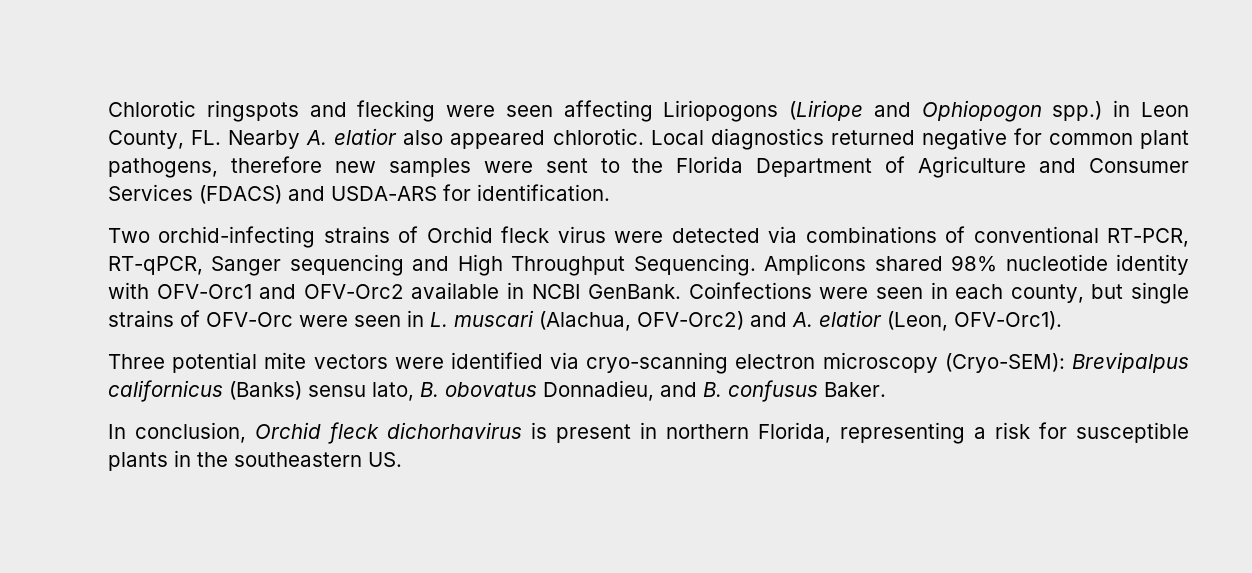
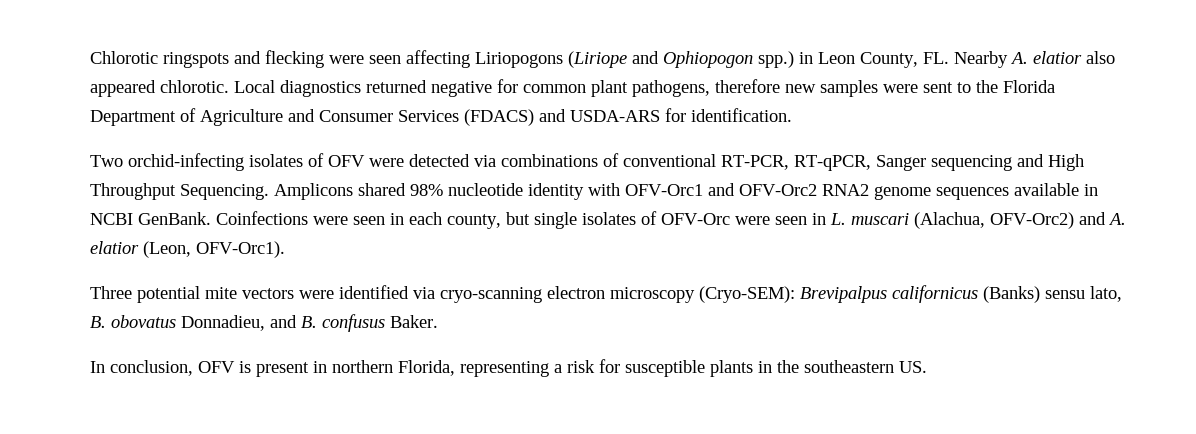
[323,226,606,243] strains of Orchid fleck virus -> [249,153,365,167] isolates of OFV
(404, 291) none -> [822,184,1009,200] RNA2 genome sequences
[108,310,174,327] strains -> [582,212,636,225] isolates
[255,422,522,444] Orchid fleck dichorhavirus -> [198,361,235,373] OFV

